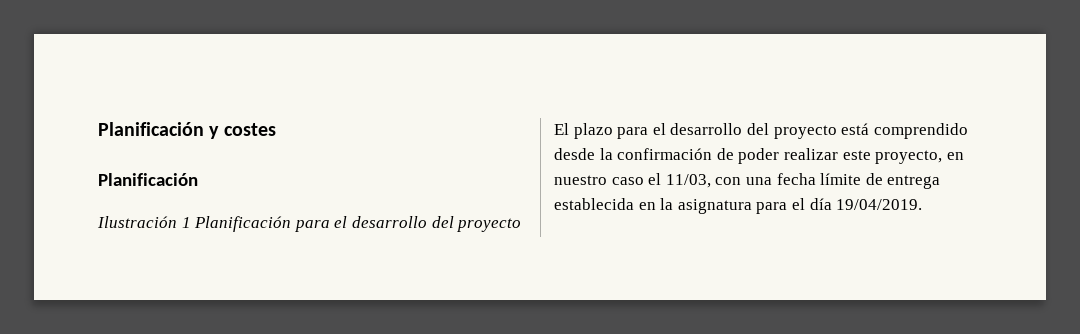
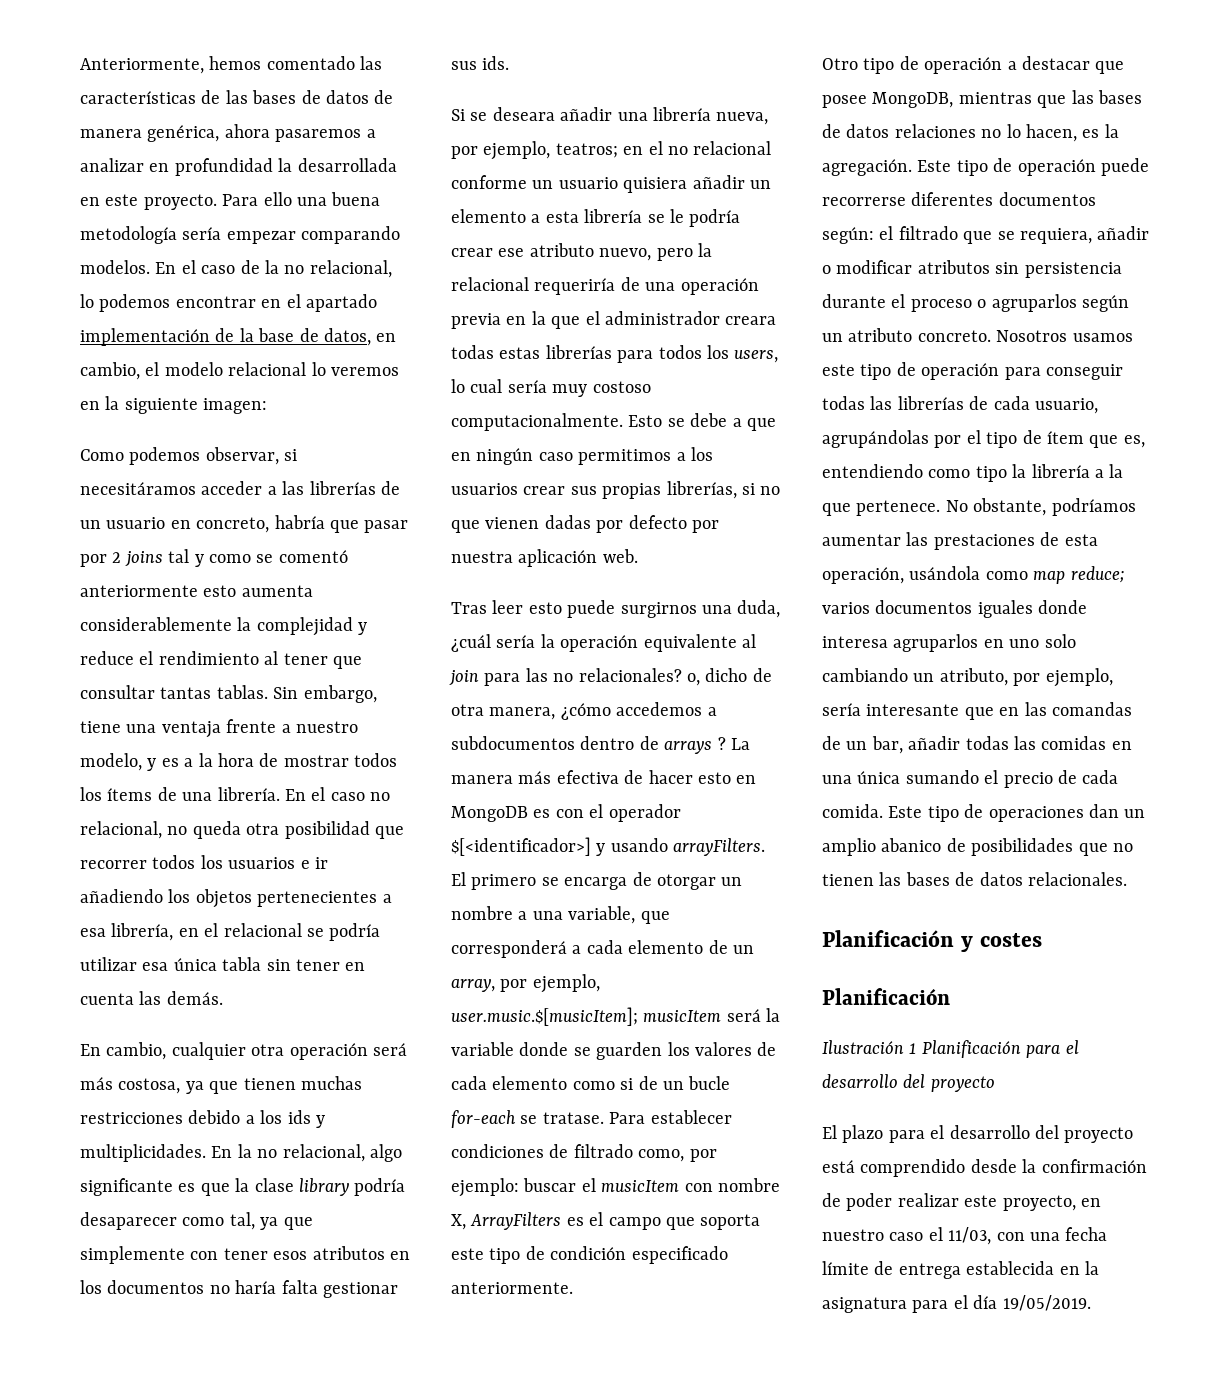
(98, 129) none -> [80,56,383,74] [80,90,394,104] [80,124,376,142] [80,158,397,176] [80,192,381,210] [80,226,401,244] [80,260,392,278] [80,294,377,312] [80,328,397,346] [80,362,399,380] [80,396,268,414] [80,447,298,465] [80,481,400,495] [80,515,409,533] [80,549,348,567] [80,585,313,597] [80,617,368,636] [80,651,362,669] [80,685,377,703] [80,719,358,738] [80,753,398,771] [80,787,391,801] [80,821,404,839] [80,855,328,869] [80,889,392,908] [80,923,381,941] [80,957,366,971] [80,991,223,1005] [80,1042,407,1060] [80,1076,362,1094] [80,1110,325,1128] [80,1144,402,1162] [80,1178,406,1196] [80,1212,313,1230] [80,1246,410,1264] [80,1280,398,1298] [451,56,510,70] [451,107,769,125] [451,141,772,160] [451,175,771,193] [451,209,741,227] [451,243,712,261] [451,277,759,295] [451,311,777,329] [451,345,779,363] [451,379,651,397] [451,413,776,431] [451,447,713,465] [451,481,781,499] [451,515,719,533] [451,549,638,567] [451,600,781,618] [451,634,756,652] [449,668,772,686] [451,702,717,720] [451,736,750,754] [451,770,757,784] [451,804,681,822] [451,837,766,856] [451,872,743,890] [451,906,670,924] [451,940,754,958] [451,974,600,993] [451,1007,781,1026] [451,1042,777,1060] [451,1076,731,1090] [451,1110,732,1128] [451,1144,717,1162] [451,1178,780,1197] [451,1212,761,1230] [451,1246,728,1264] [451,1282,573,1294] [822,56,1125,74] [822,90,1142,108] [822,124,1119,142] [822,158,1149,176] [822,192,1096,206] [822,226,1150,244] [822,260,1122,278] [822,294,1129,312] [822,328,1133,342] [822,362,1123,380] [822,396,1098,414] [822,430,1145,448] [822,464,1124,482] [822,498,1136,516] [822,532,1098,550] [822,566,1125,584] [822,600,1088,618] [822,634,1076,652] [822,668,1113,687] [822,702,1132,720] [822,736,1132,754] [822,770,1119,788] [822,804,1146,822] [822,838,1133,856] [822,872,1127,886] Anteriormente, hemos comentado las características de las bases de datos de manera genérica, ahora pasaremos a analizar en profundidad la desarrollada en este proyecto. Para ello una buena metodología sería empezar comparando modelos. En el caso de la no relacional, lo podemos encontrar en el apartado implementación de la base de datos, en cambio, el modelo relacional lo veremos en la siguiente imagen: // Como podemos observar, si necesitáramos acceder a las librerías de un usuario en concreto, habría que pasar por 2 joins tal y como se comentó anteriormente esto aumenta considerablemente la complejidad y reduce el rendimiento al tener que consultar tantas tablas. Sin embargo, tiene una ventaja frente a nuestro modelo, y es a la hora de mostrar todos los ítems de una librería. En el caso no relacional, no queda otra posibilidad que recorrer todos los usuarios e ir añadiendo los objetos pertenecientes a esa librería, en el relacional se podría utilizar esa única tabla sin tener en cuenta las demás. // En cambio, cualquier otra operación será más costosa, ya que tienen muchas restricciones debido a los ids y multiplicidades. En la no relacional, algo significante es que la clase library podría desaparecer como tal, ya que simplemente con tener esos atributos en los documentos no haría falta gestionar sus ids. // Si se deseara añadir una librería nueva, por ejemplo, teatros; en el no relacional conforme un usuario quisiera añadir un elemento a esta librería se le podría crear ese atributo nuevo, pero la relacional requeriría de una operación previa en la que el administrador creara todas estas librerías para todos los users, lo cual sería muy costoso computacionalmente. Esto se debe a que en ningún caso permitimos a los usuarios crear sus propias librerías, si no que vienen dadas por defecto por nuestra aplicación web. // Tras leer esto puede surgirnos una duda, ¿cuál sería la operación equivalente al join para las no relacionales? o, dicho de otra manera, ¿cómo accedemos a subdocumentos dentro de arrays ? La manera más efectiva de hacer esto en MongoDB es con el operador $[<identificador>] y usando arrayFilters. El primero se encarga de otorgar un nombre a una variable, que corresponderá a cada elemento de un array, por ejemplo, user.music.$[musicItem]; musicItem será la variable donde se guarden los valores de cada elemento como si de un bucle for-each se tratase. Para establecer condiciones de filtrado como, por ejemplo: buscar el musicItem con nombre X, ArrayFilters es el campo que soporta este tipo de condición especificado anteriormente. // Otro tipo de operación a destacar que posee MongoDB, mientras que las bases de datos relaciones no lo hacen, es la agregación. Este tipo de operación puede recorrerse diferentes documentos según: el filtrado que se requiera, añadir o modificar atributos sin persistencia durante el proceso o agruparlos según un atributo concreto. Nosotros usamos este tipo de operación para conseguir todas las librerías de cada usuario, agrupándolas por el tipo de ítem que es, entendiendo como tipo la librería a la que pertenece. No obstante, podríamos aumentar las prestaciones de esta operación, usándola como map reduce; varios documentos iguales donde interesa agruparlos en uno solo cambiando un atributo, por ejemplo, sería interesante que en las comandas de un bar, añadir todas las comidas en una única sumando el precio de cada comida. Este tipo de operaciones dan un amplio abanico de posibilidades que no tienen las bases de datos relacionales. //
[836,199,923,210] 19/04/2019. -> [1002,1295,1091,1311] 19/05/2019.

